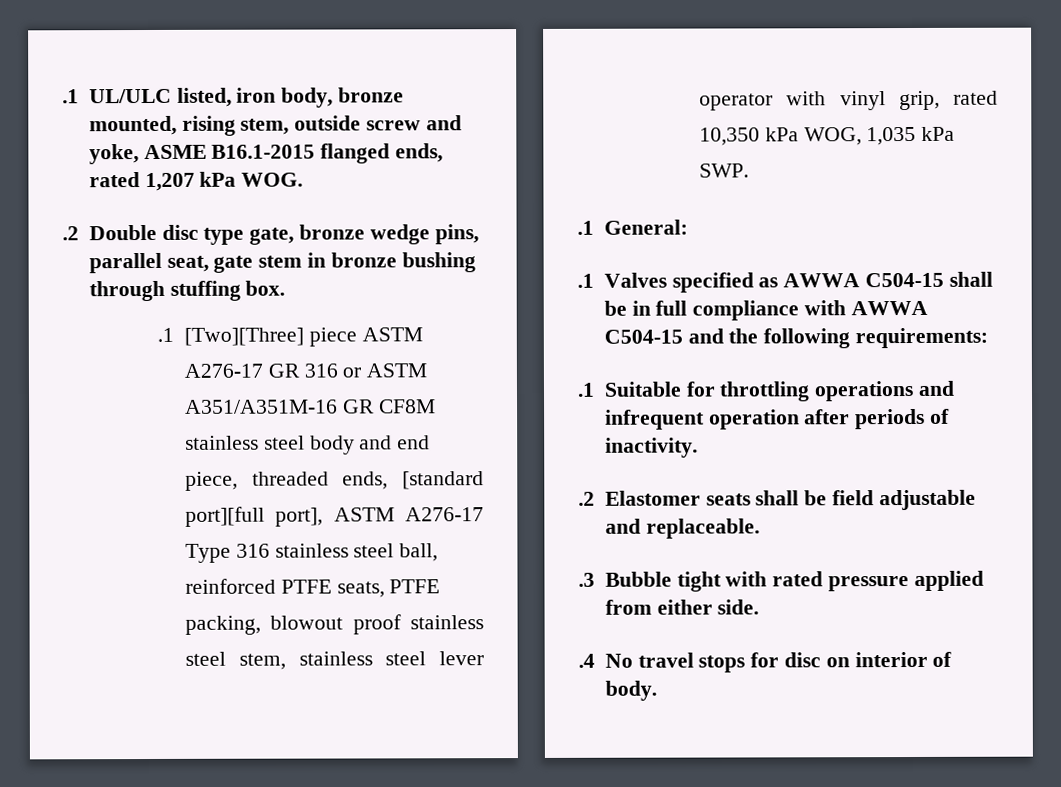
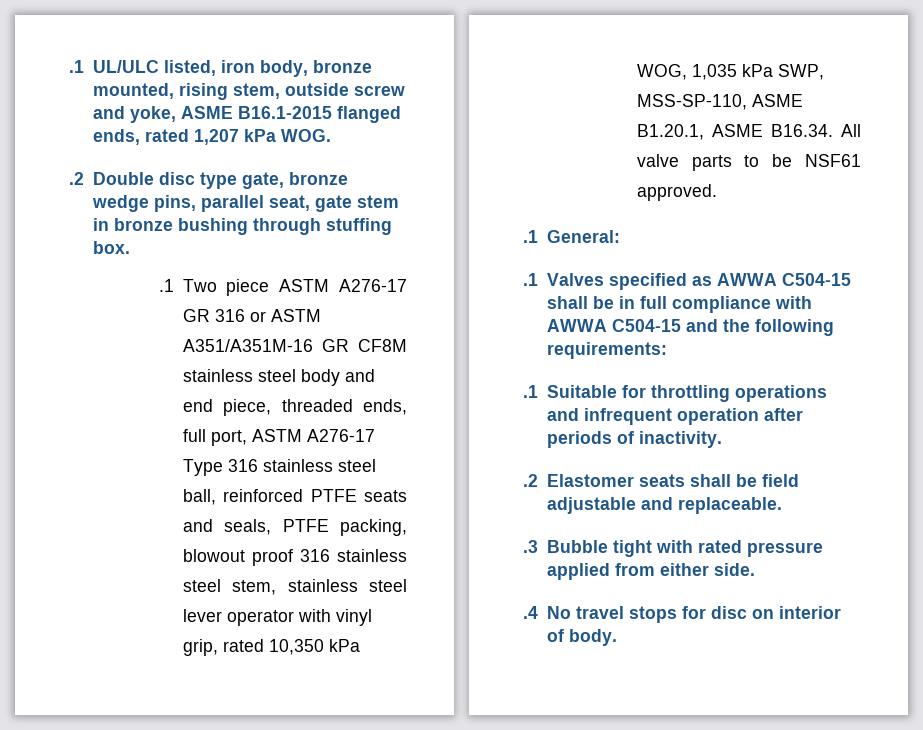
[184,327,305,346] [Two][Three] -> [182,279,217,292] Two
[402,471,484,490] [185,506,324,527] [standard port][full port], -> [182,429,247,446] full port,
[336,581,385,598] seats, -> [364,490,407,502] [182,519,272,535] seats and seals,
(402, 624) none -> [299,549,330,562] 316
[699,163,750,178] SWP. -> [777,64,824,80] [636,94,803,110] [636,124,861,140] [636,154,861,171] [636,184,717,201] SWP, MSS-SP-110, ASME B1.20.1, ASME B16.34. All valve parts to be NSF61 approved.

